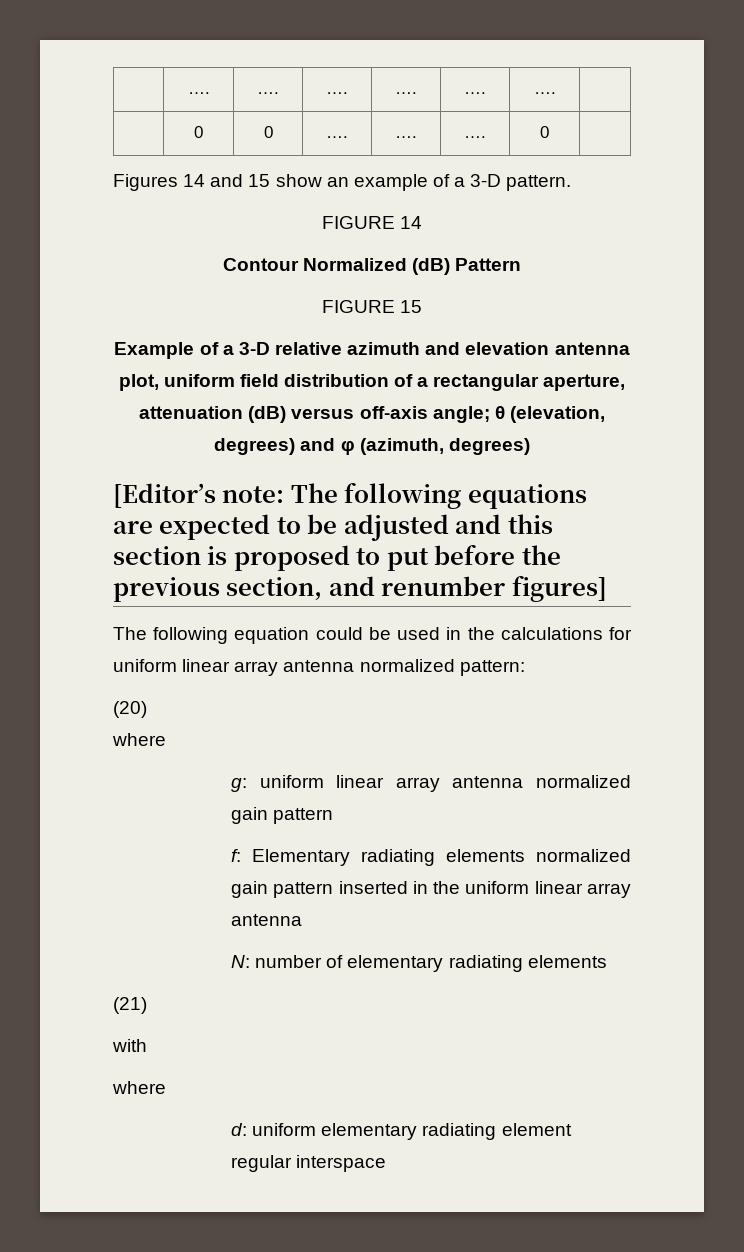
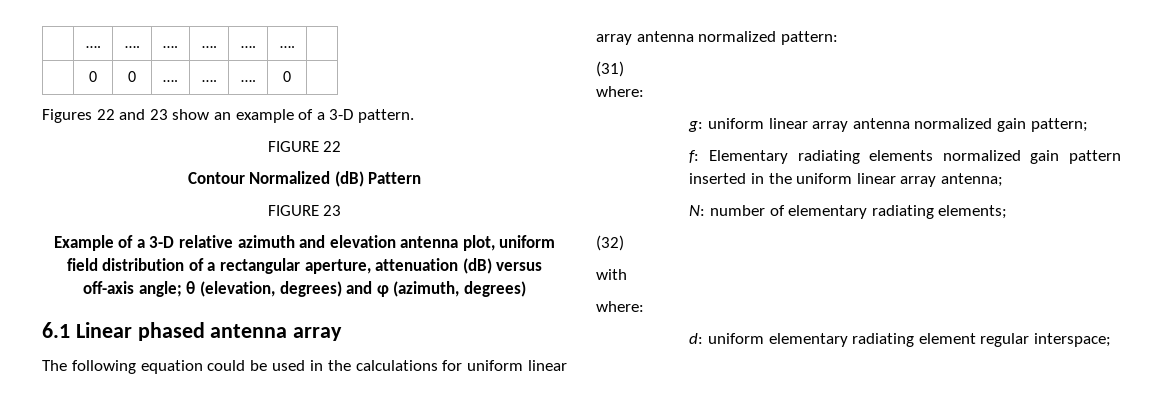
[183,174,271,187] 14 and 15 -> [96,109,168,120] 22 and 23
[400,216,423,229] 14 -> [323,141,342,152] 22
[400,300,423,313] 15 -> [323,205,342,216] 23
[113,482,587,509] [113,514,553,541] [113,544,561,571] [113,575,607,602] [Editor’s note: The following equations are expected to be adjusted and this section is proposed to put before the previous section, and renumber figures] -> [42,322,343,341] 6.1 Linear phased antenna array
[113,701,147,718] [112,733,166,746] (20) // where -> [596,61,624,77] [596,86,644,97] (31) // where:
[273,808,334,824] pattern -> [1030,118,1088,132] pattern;
[231,914,303,926] antenna -> [940,173,1003,187] antenna;
[527,955,607,968] [113,997,147,1014] elements // (21) -> [938,205,1008,219] [596,235,624,251] elements; // (32)
[112,1081,166,1094] where -> [596,301,644,312] where:
[296,1155,387,1172] interspace -> [1033,333,1111,347] interspace;

